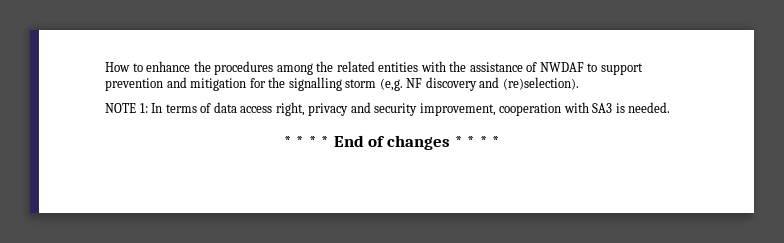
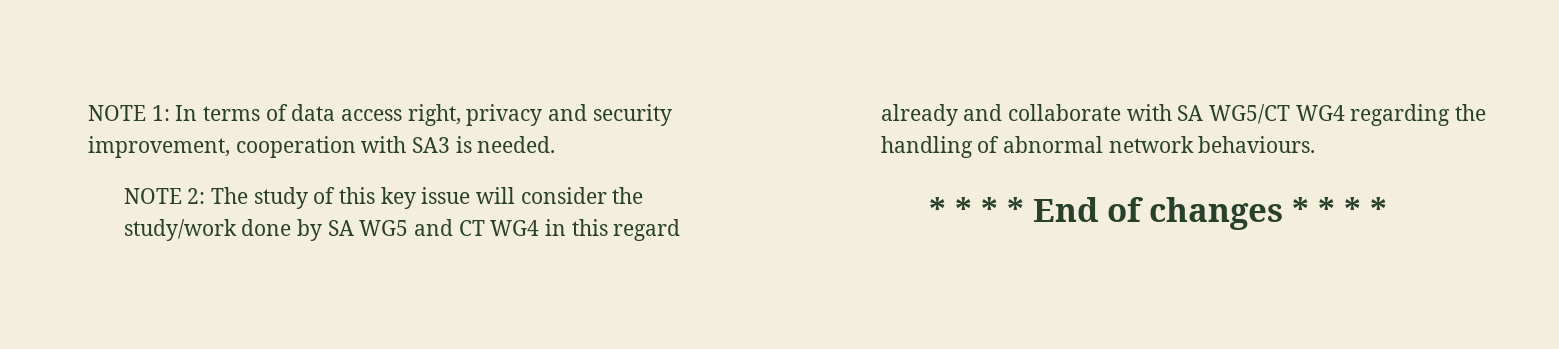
[105,61,643,75] [105,77,579,91] How to enhance the procedures among the related entities with the assistance of NWDAF to support prevention and mitigation for the signalling storm (e,g. NF discovery and (re)selection). // -> (87, 113) none
(671, 107) none -> [123,187,644,209] [123,219,681,241] [880,104,1487,126] [880,136,1316,158] // NOTE 2: The study of this key issue will consider the study/work done by SA WG5 and CT WG4 in this regard already and collaborate with SA WG5/CT WG4 regarding the handling of abnormal network behaviours.

